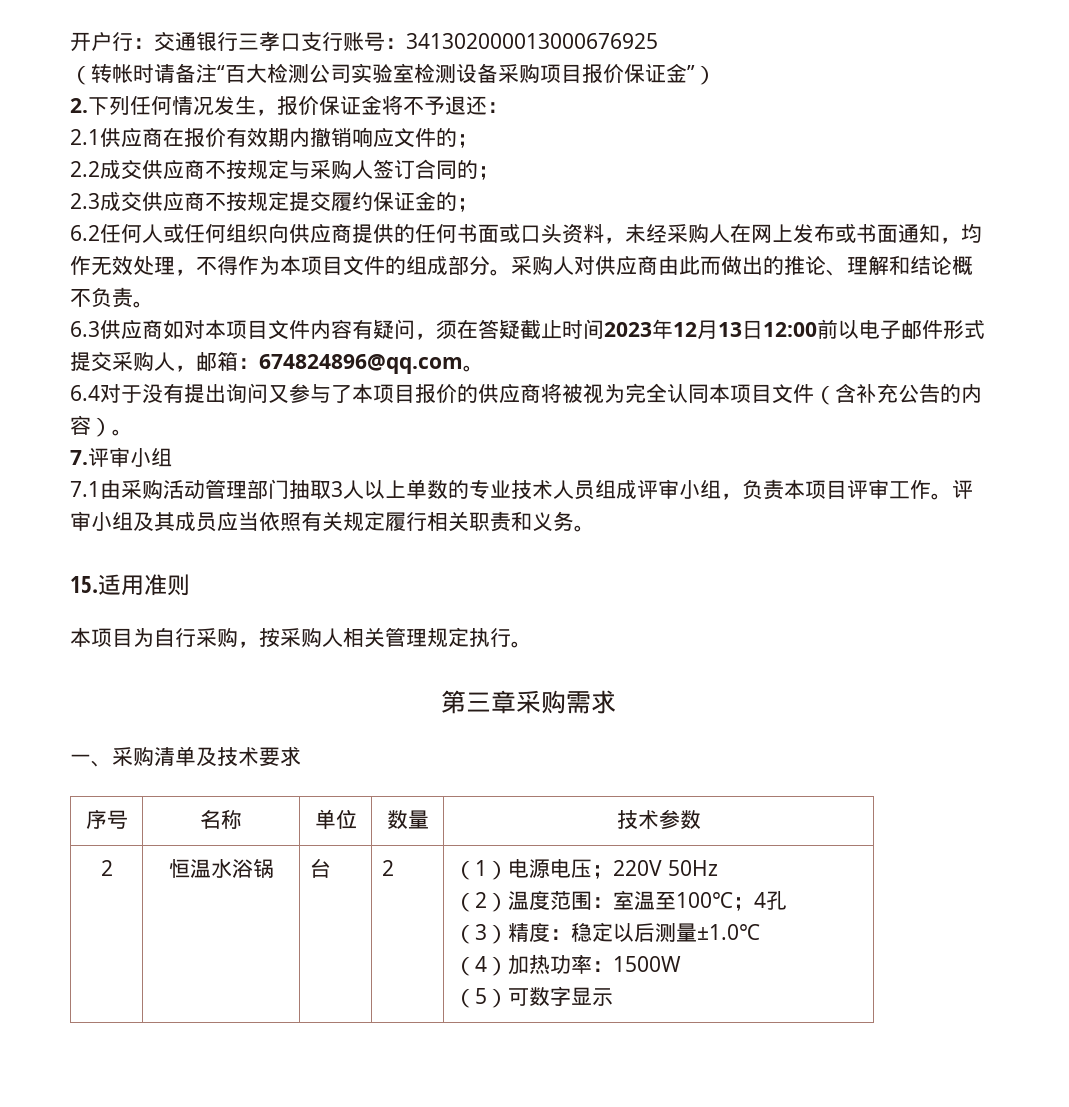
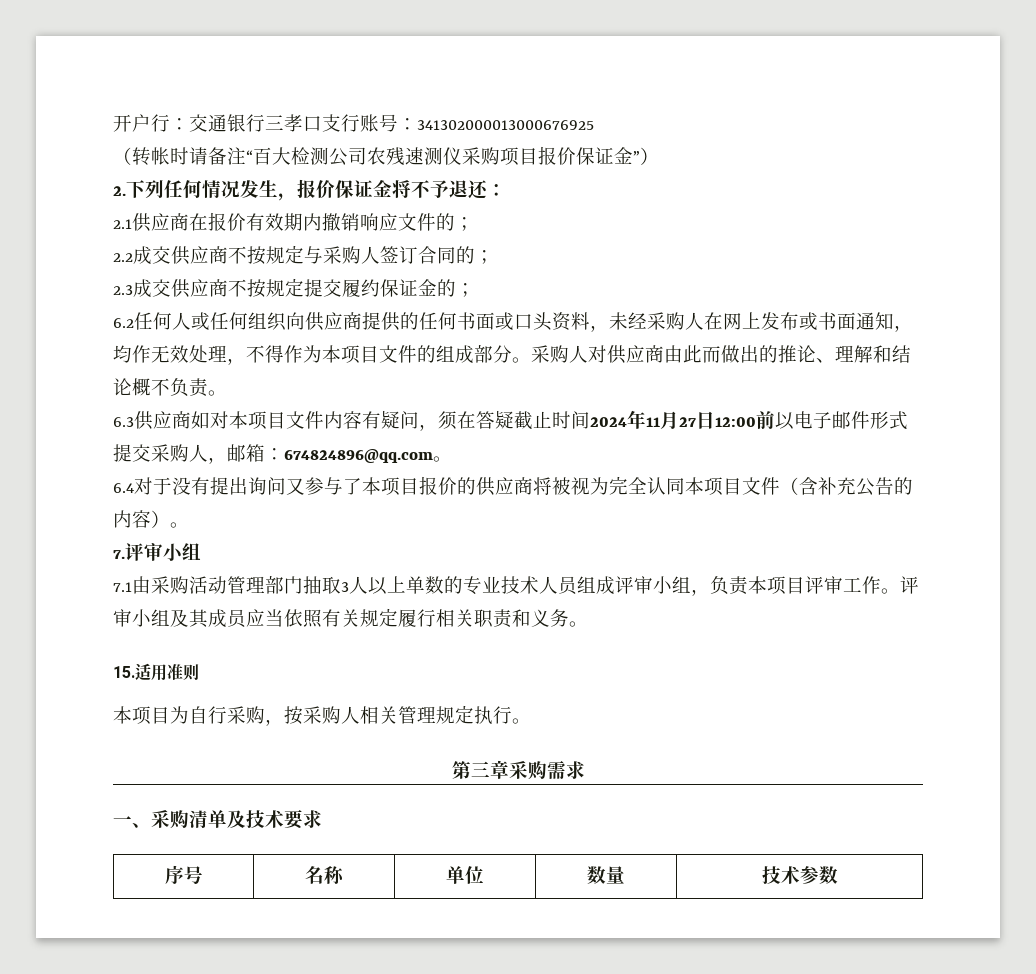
[351,63,498,83] 实验室检测设备 -> [367,147,462,166] 农残速测仪
[604,319,742,339] 2023年12月13 -> [590,410,696,430] 2024年11月27
[100,860,113,876] [168,859,274,878] [309,858,331,878] [381,860,394,876] [453,859,718,880] [453,890,787,912] [453,922,760,944] [453,954,681,976] [453,986,613,1008] // 2 | 恒温水浴锅 | 台 | 2 | （1）电源电压；220V 50Hz // （2）温度范围：室温至100℃；4孔 // （3）精度：稳定以后测量±1.0℃ // （4）加热功率：1500W // （5）可数字显示 -> (838, 875) none

